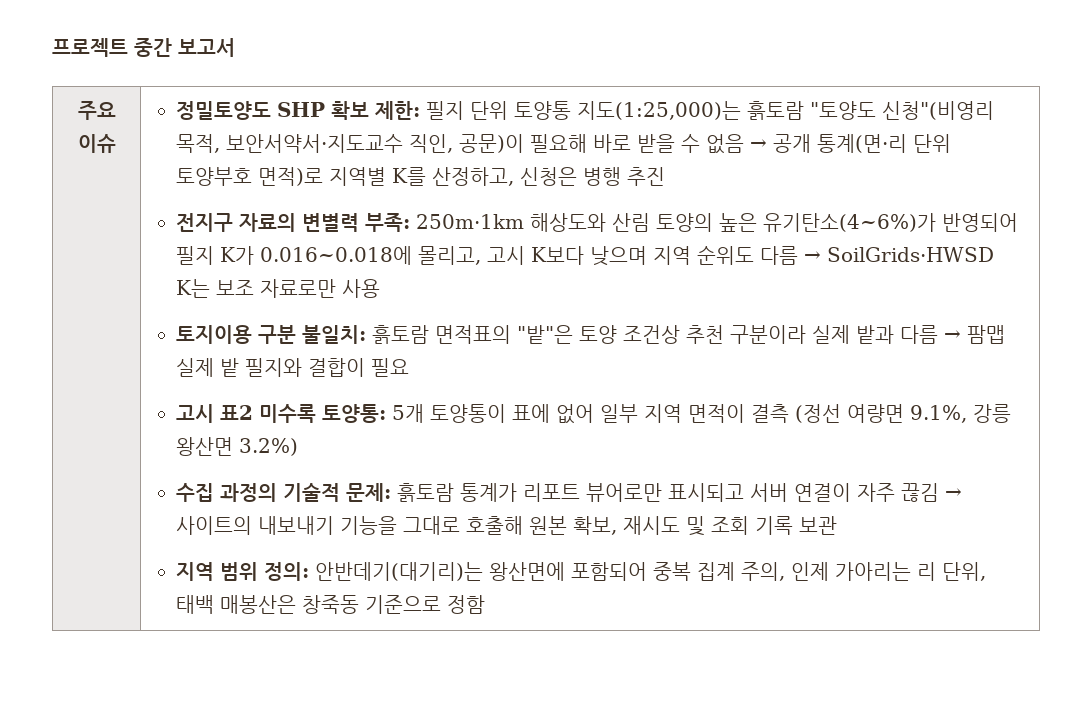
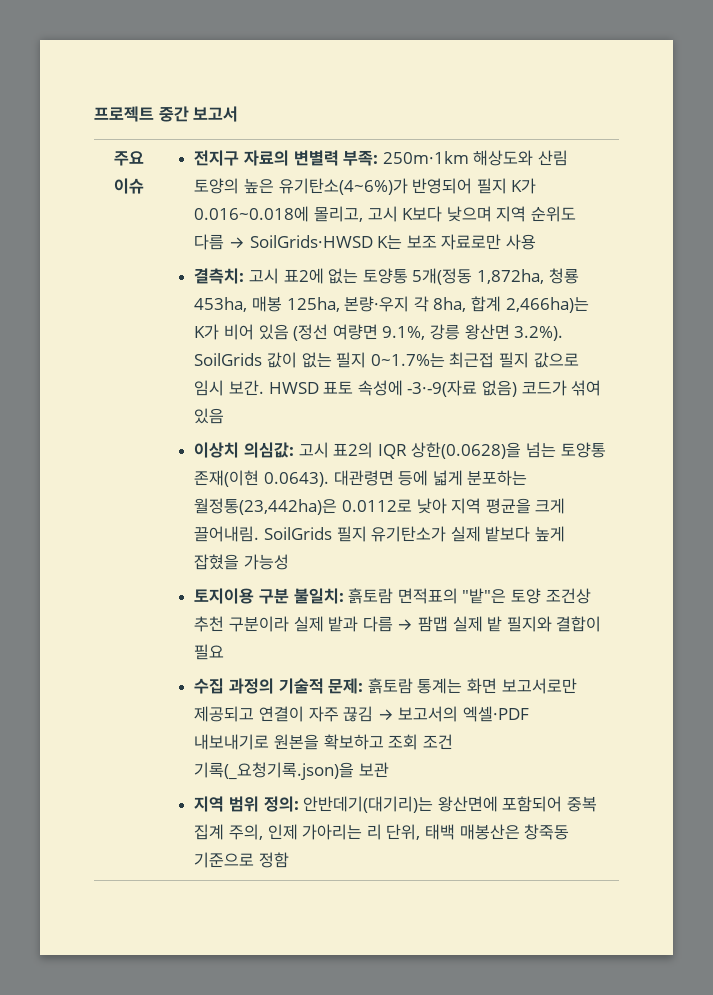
[175,101,994,120] [175,134,951,154] [175,167,665,186] 정밀토양도 SHP 확보 제한: 필지 단위 토양통 지도(1:25,000)는 흙토람 "토양도 신청"(비영리 목적, 보안서약서·지도교수 직인, 공문)이 필요해 바로 받을 수 없음 → 공개 통계(면·리 단위 토양부호 면적)로 지역별 K를 산정하고, 신청은 병행 추진 // -> (144, 186) none
(380, 288) none -> [194,268,579,285] [194,296,589,313] [194,324,564,341] [194,352,579,368] [194,380,602,397] [194,408,225,424] [194,442,606,459] [194,470,528,487] [194,498,566,515] [194,526,565,542] [194,554,290,570] // 결측치: 고시 표2에 없는 토양통 5개(정동 1,872ha, 청룡 453ha, 매봉 125ha, 본량·우지 각 8ha, 합계 2,466ha)는 K가 비어 있음 (정선 여량면 9.1%, 강릉 왕산면 3.2%). SoilGrids 값이 없는 필지 0~1.7%는 최근접 필지 값으로 임시 보간. HWSD 표토 속성에 -3·-9(자료 없음) 코드가 섞여 있음 // 이상치 의심값: 고시 표2의 IQR 상한(0.0628)을 넘는 토양통 존재(이현 0.0643). 대관령면 등에 넓게 분포하는 월정통(23,442ha)은 0.0112로 낮아 지역 평균을 크게 끌어내림. SoilGrids 필지 유기탄소가 실제 밭보다 높게 잡혔을 가능성
[175,404,1011,424] [175,437,298,456] // 고시 표2 미수록 토양통: 5개 토양통이 표에 없어 일부 지역 면적이 결측 (정선 여량면 9.1%, 강릉 왕산면 3.2%) -> (225, 652) none
[459,483,962,502] [175,516,793,536] 통계가 리포트 뷰어로만 표시되고 서버 연결이 자주 끊김 → 사이트의 내보내기 기능을 그대로 호출해 원본 확보, 재시도 및 조회 기록 -> [417,678,577,694] [194,706,529,722] [194,734,453,750] [194,762,355,780] 통계는 화면 보고서로만 제공되고 연결이 자주 끊김 → 보고서의 엑셀·PDF 내보내기로 원본을 확보하고 조회 조건 기록(_요청기록.json)을

